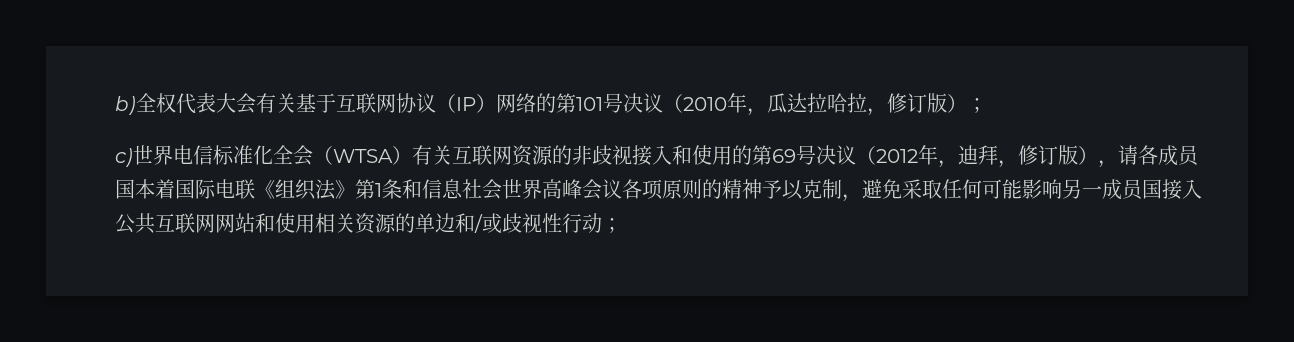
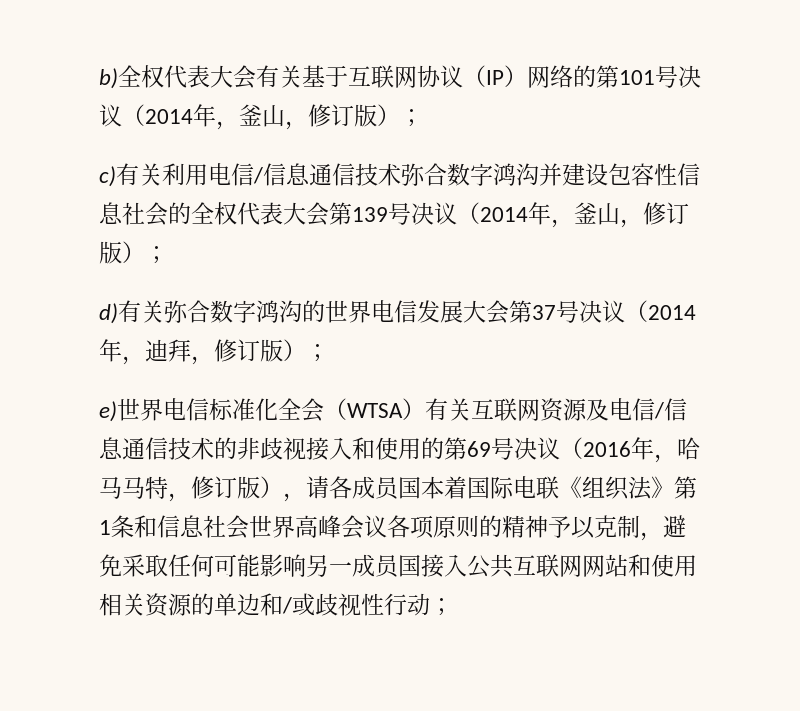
[683,93,867,116] 2010年，瓜达拉哈拉 -> [145,104,285,130] 2014年，釜山
(133, 157) none -> [116,163,700,186] [99,202,689,228] [99,241,168,264] [99,300,696,324] [99,339,329,365] [99,401,117,422] 有关利用电信/信息通信技术弥合数字鸿沟并建设包容性信息社会的全权代表大会第139号决议（2014年，釜山，修订版）； // d)有关弥合数字鸿沟的世界电信发展大会第37号决议（2014年，迪拜，修订版）； // e)
(553, 155) none -> [586,398,687,421] [99,437,214,460] 及电信/信息通信技术
[876,145,998,168] 2012年，迪拜 -> [583,437,700,463] [99,476,168,499] 2016年，哈马马特

